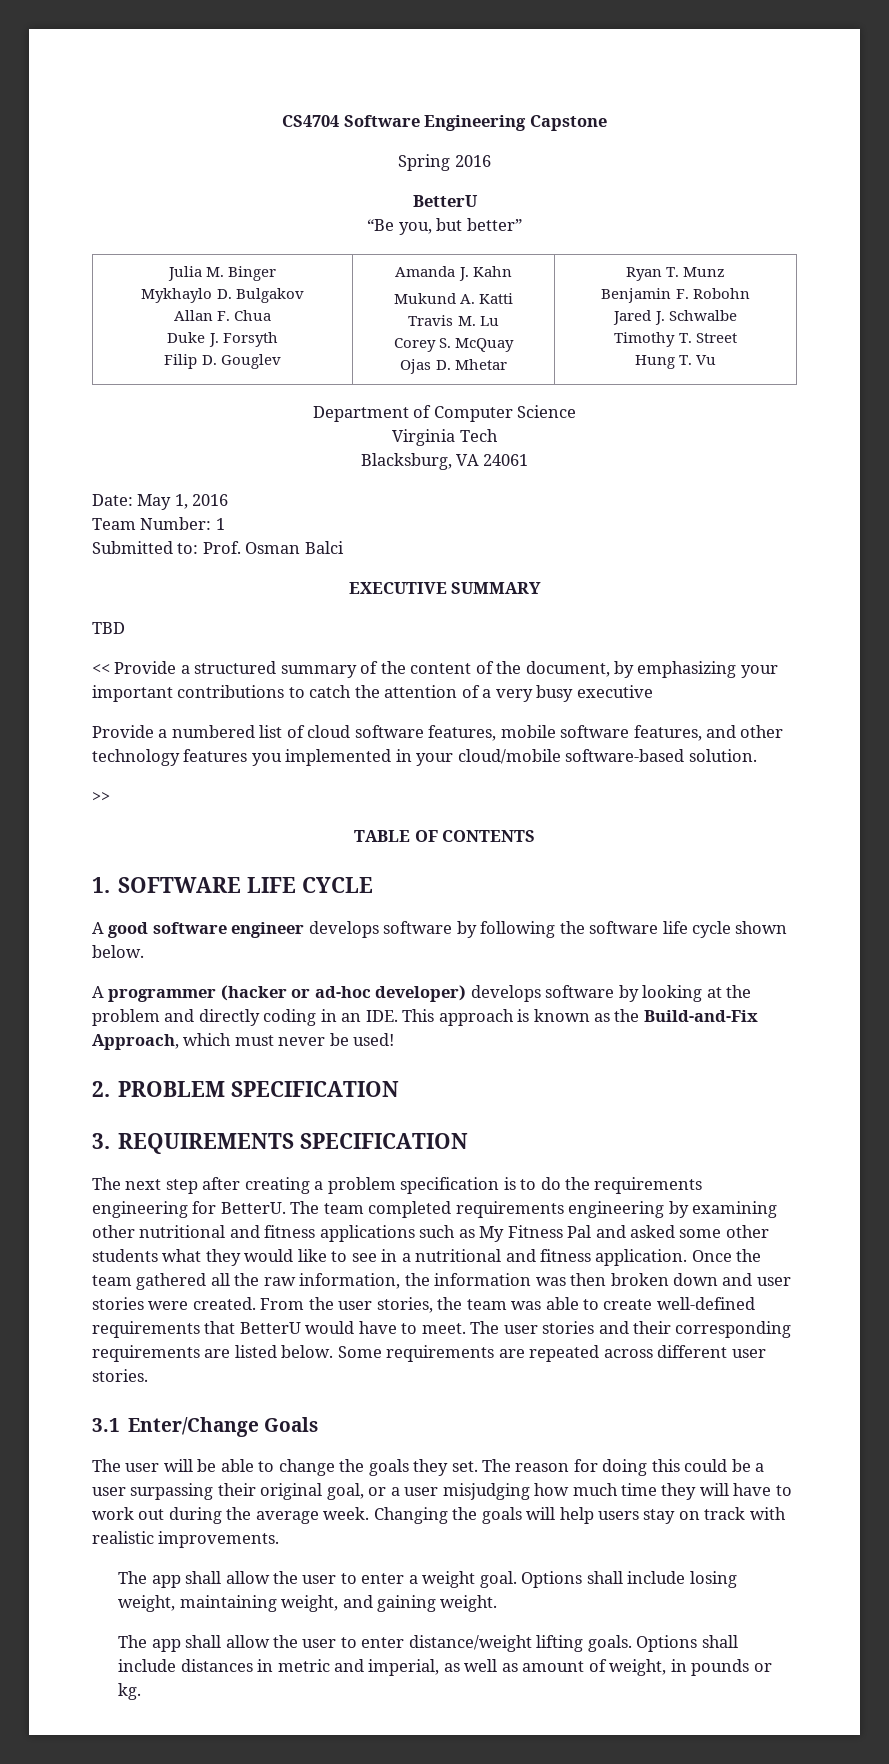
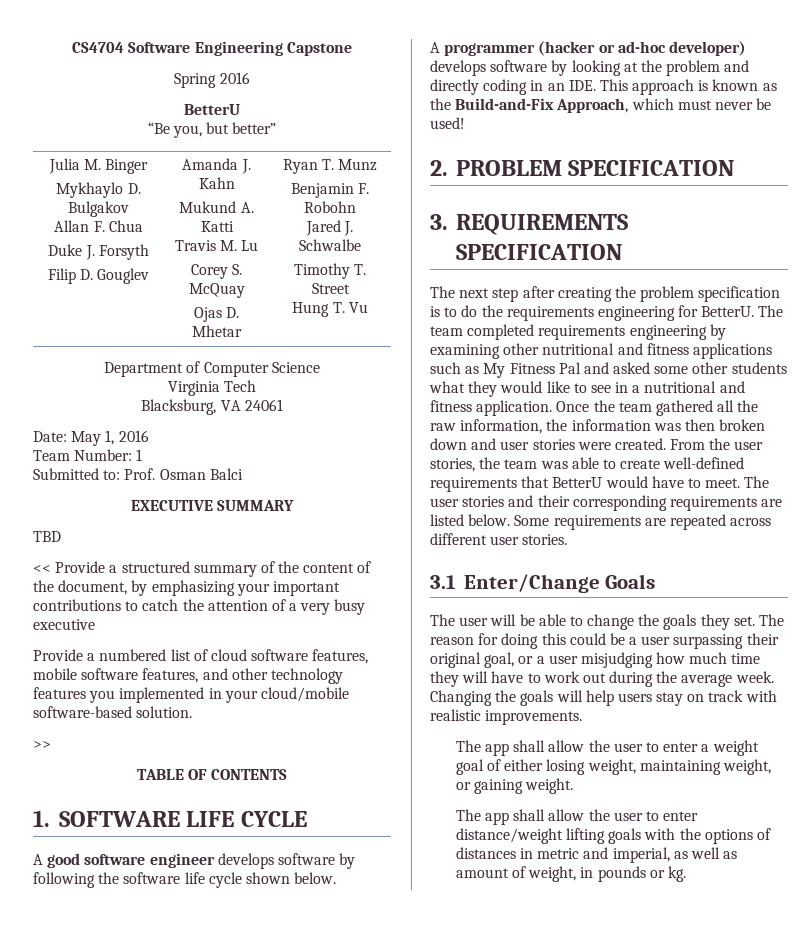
[314,1181,324,1190] a -> [614,286,636,298] the
[479,1571,686,1588] goal. Options shall include -> [455,759,544,775] goal of either
[342,1595,373,1608] and -> [455,782,471,790] or
[587,1635,738,1652] [118,1659,177,1672] goals. Options shall include -> [608,828,772,844] goals with the options of

